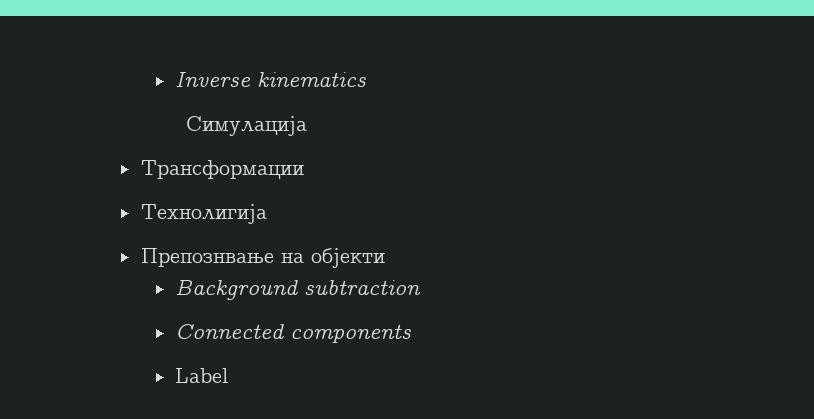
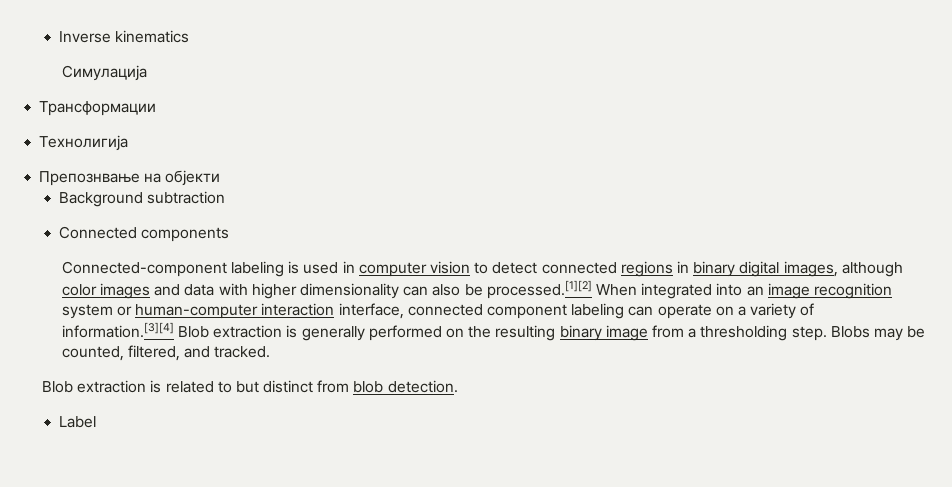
(412, 333) none -> [61,261,903,277] [61,280,892,299] [61,303,815,319] [61,322,926,341] [61,345,271,361] [41,380,458,393] // Connected-component labeling is used in computer vision to detect connected regions in binary digital images, although color images and data with higher dimensionality can also be processed.[1][2] When integrated into an image recognition system or human-computer interaction interface, connected component labeling can operate on a variety of information.[3][4] Blob extraction is generally performed on the resulting binary image from a thresholding step. Blobs may be counted, filtered, and tracked. // Blob extraction is related to but distinct from blob detection.

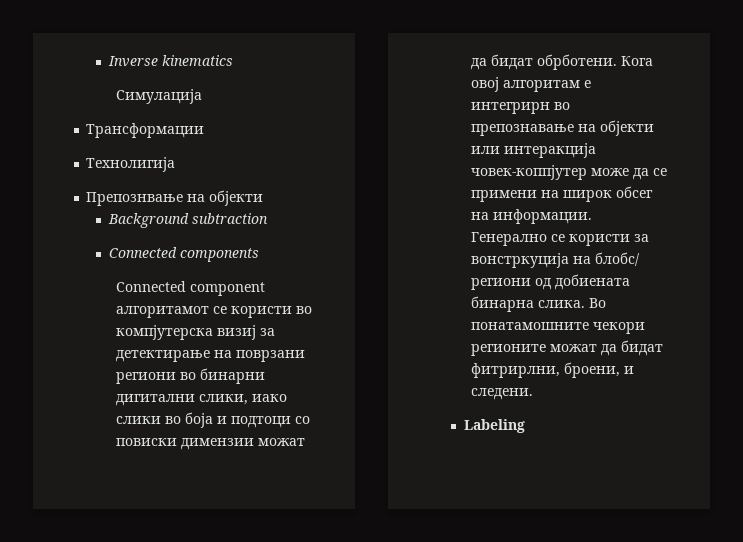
[61,261,903,277] [61,280,892,299] [61,303,815,319] [61,322,926,341] [61,345,271,361] [41,380,458,393] [59,416,97,428] Connected-component labeling is used in computer vision to detect connected regions in binary digital images, although color images and data with higher dimensionality can also be processed.[1][2] When integrated into an image recognition system or human-computer interaction interface, connected component labeling can operate on a variety of information.[3][4] Blob extraction is generally performed on the resulting binary image from a thresholding step. Blobs may be counted, filtered, and tracked. // Blob extraction is related to but distinct from blob detection. // Label -> [116,281,266,296] [116,306,313,318] [116,325,276,340] [116,350,306,362] [116,368,266,384] [116,394,288,406] [116,412,311,428] [116,438,306,450] [471,54,654,70] [471,77,592,92] [471,102,571,114] [471,120,655,136] [471,143,597,158] [471,165,668,180] [471,186,654,202] [471,209,593,224] [471,232,650,246] [471,252,641,268] [471,274,631,290] [471,296,607,312] [471,322,646,334] [471,340,664,356] [471,362,635,378] [471,388,534,400] [464,419,526,433] Connected component алгоритамот се користи во компјутерска визиј за детектирање на поврзани региони во бинарни дигитални слики, иако слики во боја и подтоци со повиски димензии можат да бидат обрботени. Кога овој алгоритам е интегрирн во препознавање на објекти или интеракција човек-коппјутер може да се примени на широк обсег на информации. Генерално се користи за вонстркуција на блобс/ региони од добиената бинарна слика. Во понатамошните чекори регионите можат да бидат фитрирлни, броени, и следени. // Labeling

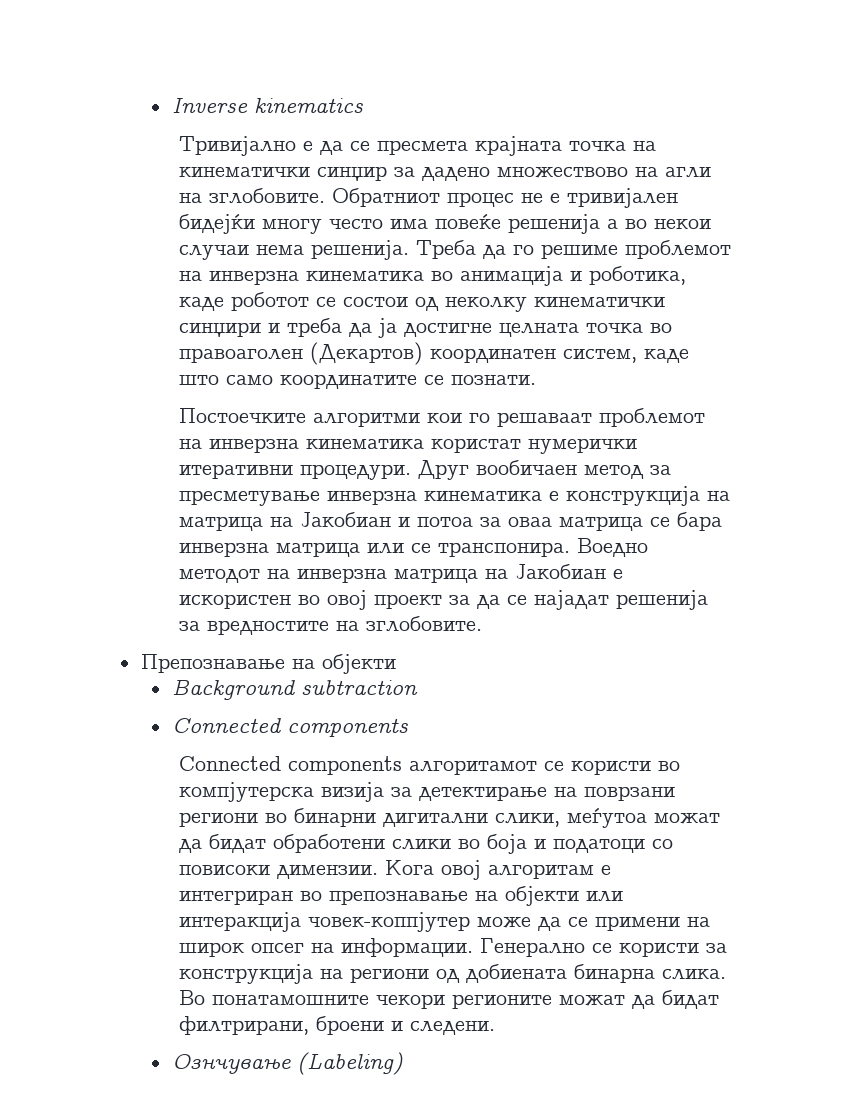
[116,89,203,104] [86,123,205,138] [86,157,176,172] [86,192,184,206] Симулација // Трансформации // Технолигија // Препознвање -> [178,136,656,156] [178,166,711,181] [178,188,678,208] [178,214,711,234] [178,240,731,260] [178,266,686,286] [178,292,665,312] [178,318,672,338] [178,342,689,365] [178,374,536,389] [178,408,705,427] [178,438,637,454] [178,460,671,480] [178,486,730,506] [178,512,722,531] [178,538,648,557] [178,564,623,583] [178,590,708,610] [178,616,482,635] [140,654,285,673] Тривијално е да се пресмета крајната точка на кинематички синџир за дадено множествово на агли на зглобовите. Обратниот процес не е тривијален бидејќи многу често има повеќе решенија а во некои случаи нема решенија. Треба да го решиме проблемот на инверзна кинематика во анимација и роботика, каде роботот се состои од неколку кинематички синџири и треба да ја достигне целната точка во правоаголен (Декартов) координатен систем, каде што само координатите се познати. // Постоечките алгоритми кои го решаваат проблемот на инверзна кинематика користат нумерички итеративни процедури. Друг вообичаен метод за пресметување инверзна кинематика е конструкција на матрица на Јакобиан и потоа за оваа матрица се бара инверзна матрица или се транспонира. Воедно методот на инверзна матрица на Јакобиан е искористен во овој проект за да се најадат решенија за вредностите на зглобовите. // Препознавање
[190,282,266,296] component -> [287,756,402,775] components
[217,325,257,340] визиј -> [320,782,384,802] визија
[252,394,288,402] [116,412,311,428] [116,438,306,450] [471,54,618,70] иако слики во боја и подтоци со повиски димензии можат да бидат обрботени. -> [566,808,720,828] [178,834,673,854] [178,865,378,879] меѓутоа можат да бидат обработени слики во боја и податоци со повисоки димензии.
[471,102,551,114] интегрирн -> [178,890,293,905] интегриран
[616,186,654,198] обсег -> [250,943,304,953] опсег
[471,252,641,268] вонстркуција на блобс/ -> [178,964,343,984] конструкција на
[471,362,621,378] фитрирлни, броени, -> [178,1016,384,1035] филтрирани, броени
[464,419,526,433] Labeling -> [171,1052,403,1075] Ознчување (Labeling)

